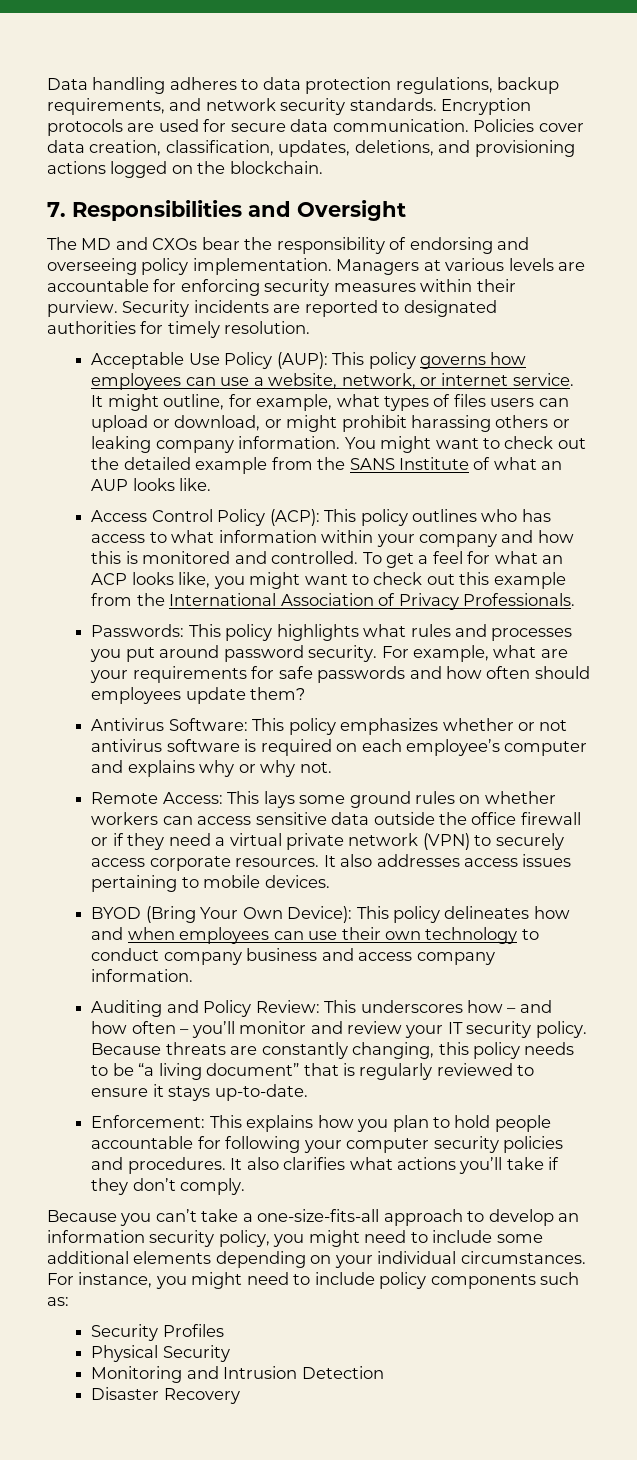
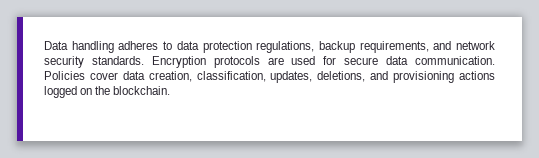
[47,200,406,221] [47,237,530,254] [47,258,586,275] [47,279,516,296] [47,300,497,317] [47,321,311,338] [91,352,527,369] [91,373,574,390] [91,394,569,411] [91,415,570,432] [91,436,586,453] [91,457,563,474] [91,478,212,491] [91,509,551,526] [91,530,574,547] [91,551,564,568] [91,572,566,589] [91,593,576,610] [91,624,573,641] [90,645,568,662] [90,666,590,683] [91,687,306,704] [91,718,568,735] [91,739,588,756] [91,760,332,777] [91,791,556,808] [91,812,581,825] [91,833,564,850] [91,854,572,871] [91,875,330,892] [91,906,570,923] [91,927,539,944] [91,948,495,965] [91,969,194,982] [91,1000,552,1017] [91,1021,587,1038] [91,1042,575,1059] [91,1063,535,1080] [91,1084,308,1101] [91,1115,551,1132] [91,1136,564,1153] [91,1157,560,1174] [91,1178,246,1195] [47,1209,580,1226] [47,1230,543,1247] [47,1251,586,1268] [47,1272,580,1289] [47,1297,69,1306] [91,1324,224,1341] [91,1345,230,1362] [91,1366,384,1383] [91,1387,240,1404] // 7. Responsibilities and Oversight // The MD and CXOs bear the responsibility of endorsing and overseeing policy implementation. Managers at various levels are accountable for enforcing security measures within their purview. Security incidents are reported to designated authorities for timely resolution. // Acceptable Use Policy (AUP): This policy governs how employees can use a website, network, or internet service. It might outline, for example, what types of files users can upload or download, or might prohibit harassing others or leaking company information. You might want to check out the detailed example from the SANS Institute of what an AUP looks like. // Access Control Policy (ACP): This policy outlines who has access to what information within your company and how this is monitored and controlled. To get a feel for what an ACP looks like, you might want to check out this example from the International Association of Privacy Professionals. // Passwords: This policy highlights what rules and processes you put around password security. For example, what are your requirements for safe passwords and how often should employees update them? // Antivirus Software: This policy emphasizes whether or not antivirus software is required on each employee’s computer and explains why or why not. // Remote Access: This lays some ground rules on whether workers can access sensitive data outside the office firewall or if they need a virtual private network (VPN) to securely access corporate resources. It also addresses access issues pertaining to mobile devices. // BYOD (Bring Your Own Device): This policy delineates how and when employees can use their own technology to conduct company business and access company information. // Auditing and Policy Review: This underscores how – and how often – you’ll monitor and review your IT security policy. Because threats are constantly changing, this policy needs to be “a living document” that is regularly reviewed to ensure it stays up-to-date. // Enforcement: This explains how you plan to hold people accountable for following your computer security policies and procedures. It also clarifies what actions you’ll take if they don’t comply. // Because you can’t take a one-size-fits-all approach to develop an information security policy, you might need to include some additional elements depending on your individual circumstances. For instance, you might need to include policy components such as: // Security Profiles // Physical Security // Monitoring and Intrusion Detection // Disaster Recovery -> (171, 90) none

